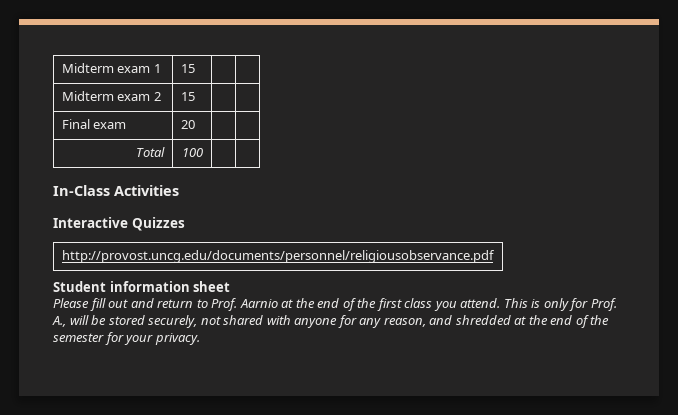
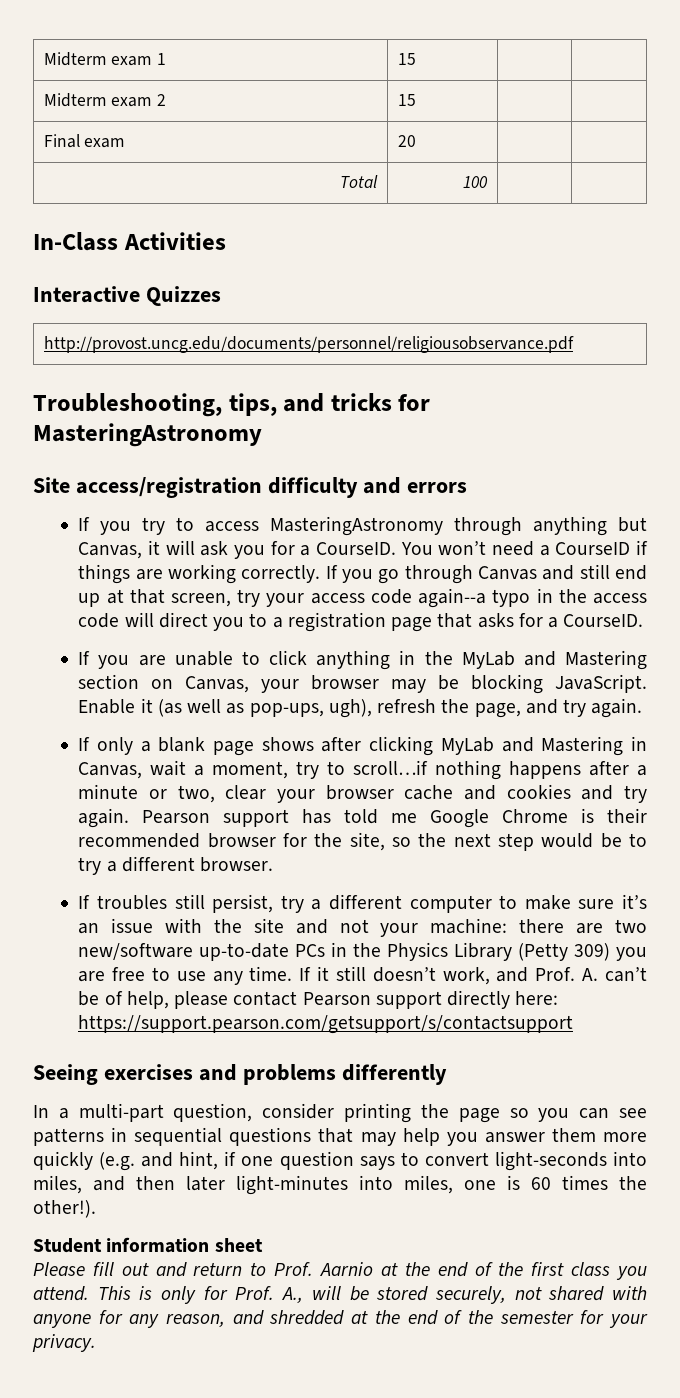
(495, 256) none -> [33,393,431,417] [33,423,262,447] [33,477,467,498] [78,516,647,536] [78,540,648,559] [78,564,647,584] [78,588,647,608] [78,612,644,632] [78,650,647,670] [78,674,647,694] [78,698,643,718] [78,736,647,756] [78,760,647,780] [78,784,647,803] [78,808,647,828] [78,832,647,851] [78,856,274,875] [78,894,647,913] [78,918,647,937] [78,942,647,961] [78,966,648,985] [78,990,559,1009] [78,1015,574,1034] [33,1064,447,1085] [33,1103,647,1123] [33,1127,648,1146] [33,1151,648,1171] [33,1175,647,1195] [33,1200,96,1218] // Troubleshooting, tips, and tricks for MasteringAstronomy // Site access/registration difficulty and errors // If you try to access MasteringAstronomy through anything but Canvas, it will ask you for a CourseID. You won’t need a CourseID if things are working correctly. If you go through Canvas and still end up at that screen, try your access code again--a typo in the access code will direct you to a registration page that asks for a CourseID. // If you are unable to click anything in the MyLab and Mastering section on Canvas, your browser may be blocking JavaScript. Enable it (as well as pop-ups, ugh), refresh the page, and try again. // If only a blank page shows after clicking MyLab and Mastering in Canvas, wait a moment, try to scroll…if nothing happens after a minute or two, clear your browser cache and cookies and try again. Pearson support has told me Google Chrome is their recommended browser for the site, so the next step would be to try a different browser. // If troubles still persist, try a different computer to make sure it’s an issue with the site and not your machine: there are two new/software up-to-date PCs in the Physics Library (Petty 309) you are free to use any time. If it still doesn’t work, and Prof. A. can’t be of help, please contact Pearson support directly here: https://support.pearson.com/getsupport/s/contactsupport // Seeing exercises and problems differently // In a multi-part question, consider printing the page so you can see patterns in sequential questions that may help you answer them more quickly (e.g. and hint, if one question says to convert light-seconds into miles, and then later light-minutes into miles, one is 60 times the other!).

